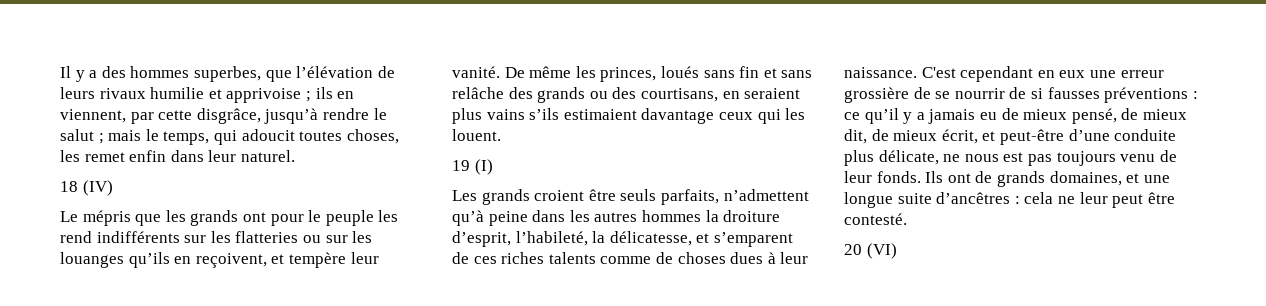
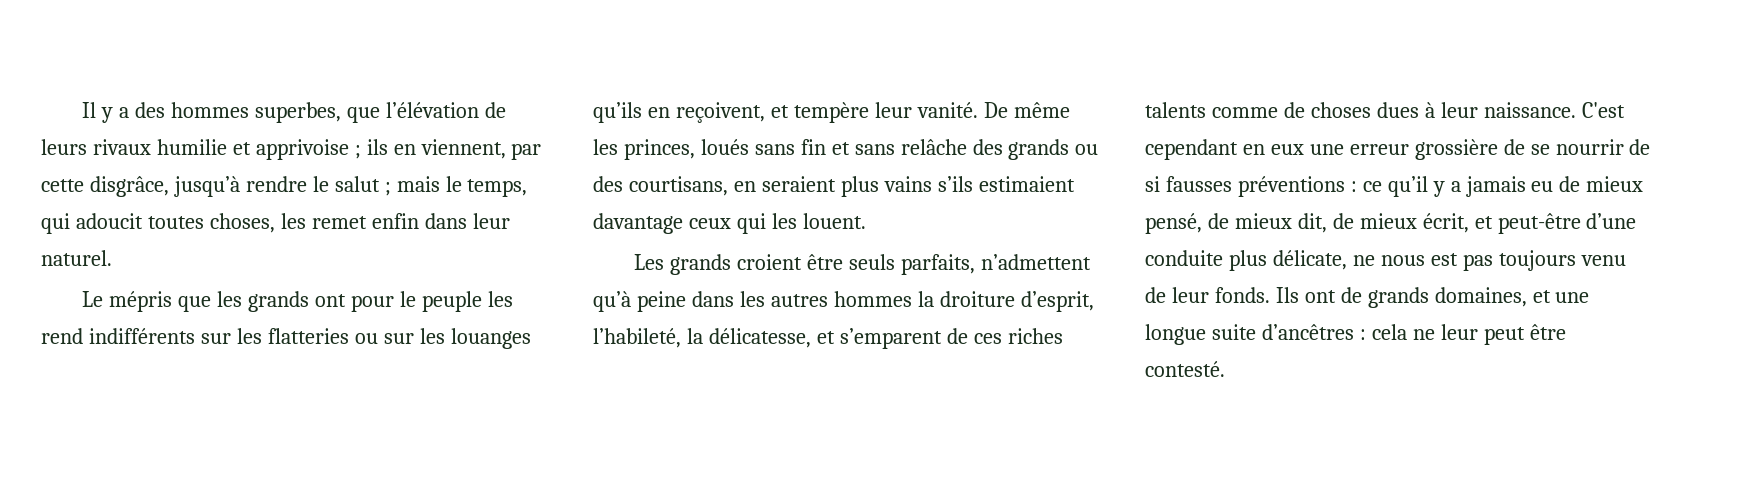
[60,180,113,196] // 18 (IV) -> (112, 258) none
[452,159,493,175] // 19 (I) -> (866, 221) none
[844,243,897,259] // 20 (VI) -> (1225, 369) none

